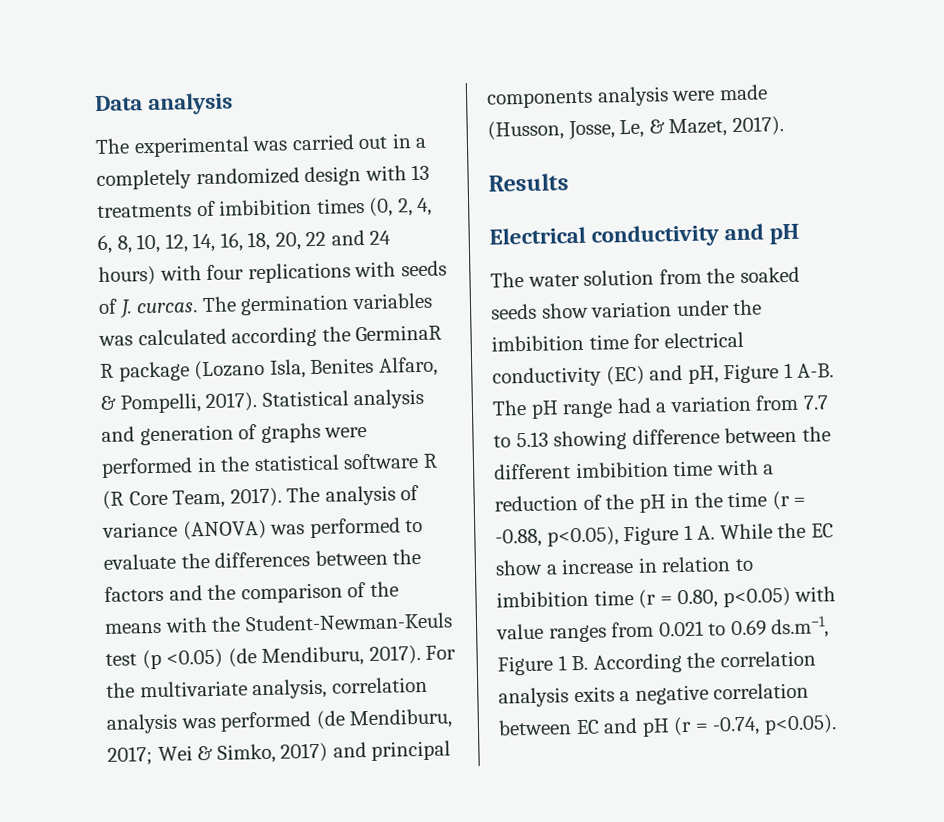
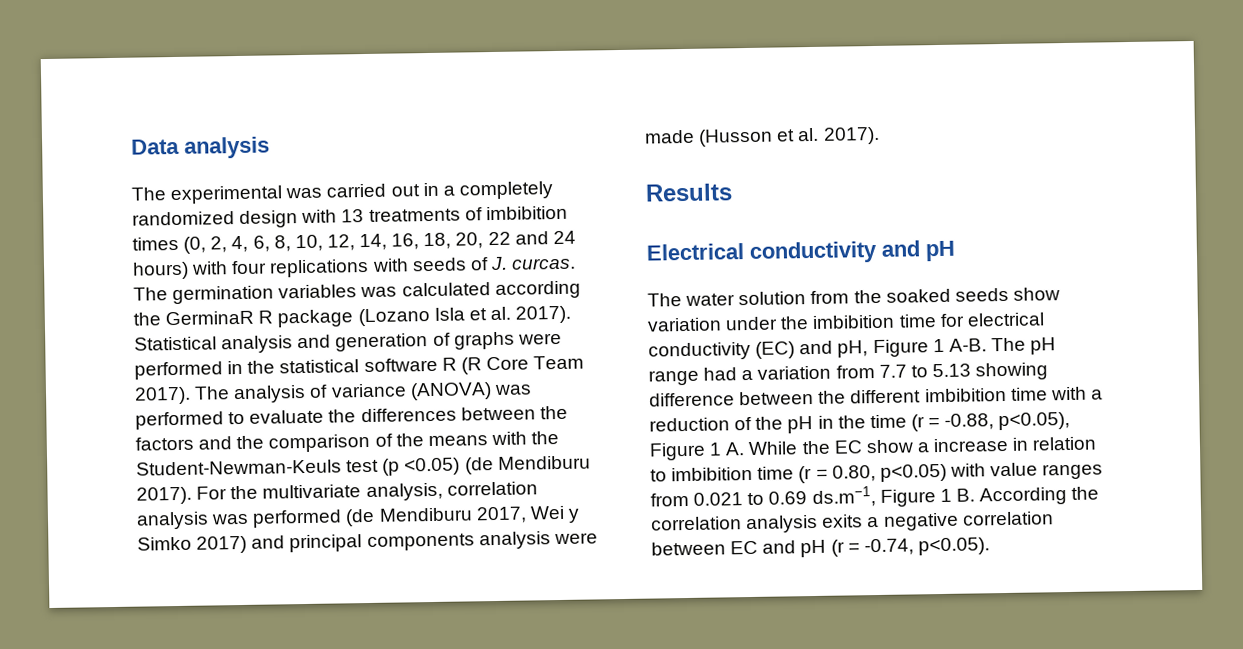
[268,356,438,379] [100,393,201,414] Isla, Benites Alfaro, & Pompelli, -> [433,306,511,321] Isla et al.
[172,489,226,509] Team, -> [533,355,585,370] Team
[261,646,365,668] Mendiburu, -> [497,455,591,470] Mendiburu
[349,708,453,730] [107,743,276,766] Mendiburu, 2017; Wei & Simko, -> [378,505,580,524] [137,536,192,551] Mendiburu 2017, Wei y Simko
[487,118,728,141] (Husson, Josse, Le, & Mazet, -> [698,127,820,147] (Husson et al.

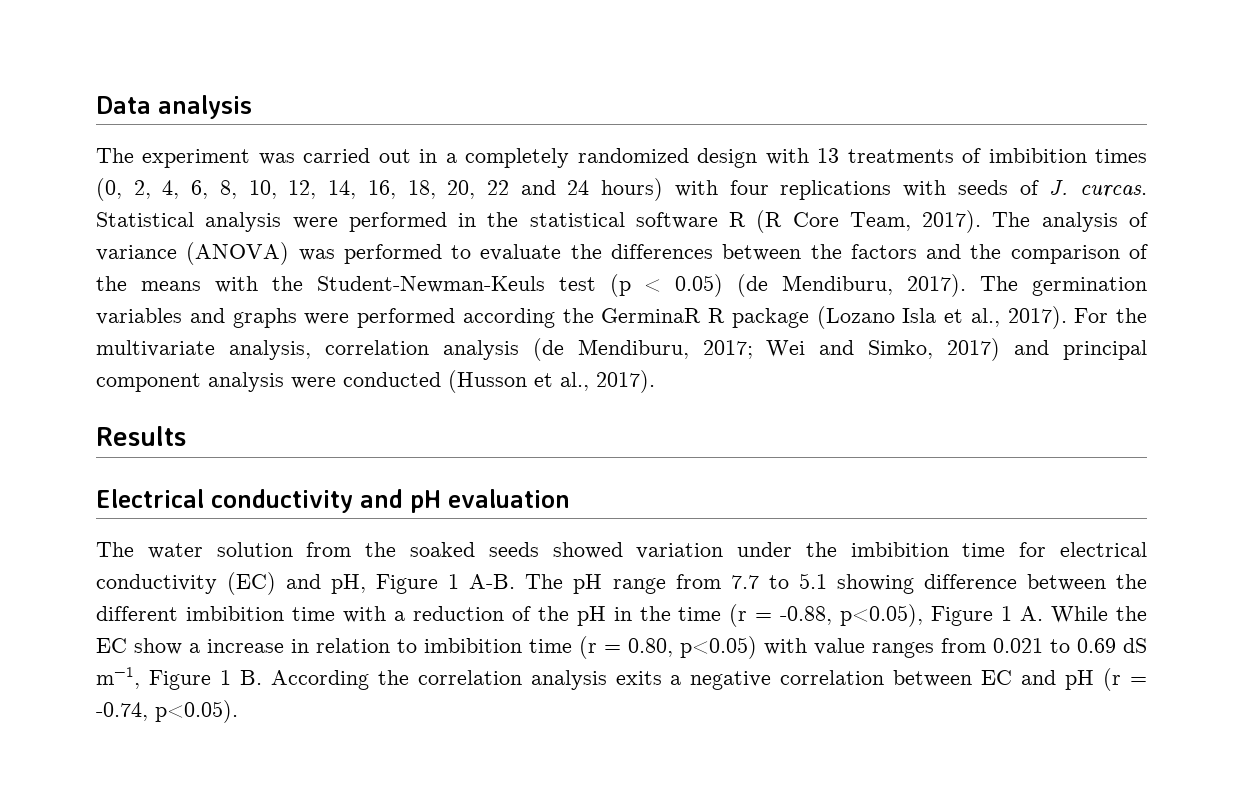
[170,185,284,205] experimental -> [142,149,251,168] experiment
[133,280,581,305] [133,305,572,328] [134,331,515,354] The germination variables was calculated according the GerminaR R package (Lozano Isla et al. 2017). Statistical analysis and generation of graphs -> [96,212,282,232] Statistical analysis
[533,355,585,370] Team -> [849,212,911,231] Team,
[404,455,591,476] <0.05) (de Mendiburu -> [644,274,1147,297] [96,306,1000,329] < 0.05) (de Mendiburu, 2017). The germination variables and graphs were performed according the GerminaR R package (Lozano Isla et al.,
[211,505,580,528] [137,536,192,551] was performed (de Mendiburu 2017, Wei y Simko -> [532,338,934,361] (de Mendiburu, 2017; Wei and Simko,
[366,531,598,552] [644,129,695,144] components analysis were made -> [96,372,441,392] component analysis were conducted
[797,127,820,142] al. -> [560,372,589,391] al.,
(956, 251) none -> [448,489,570,508] evaluation
[1012,287,1060,301] show -> [552,542,623,559] showed
[703,365,832,381] had a variation -> (666, 586) none
[931,363,971,378] 5.13 -> [798,573,827,589] 5.1
[811,486,876,508] ds.m−1, -> [1123,638,1147,653] [96,667,140,689] dS m−1,

